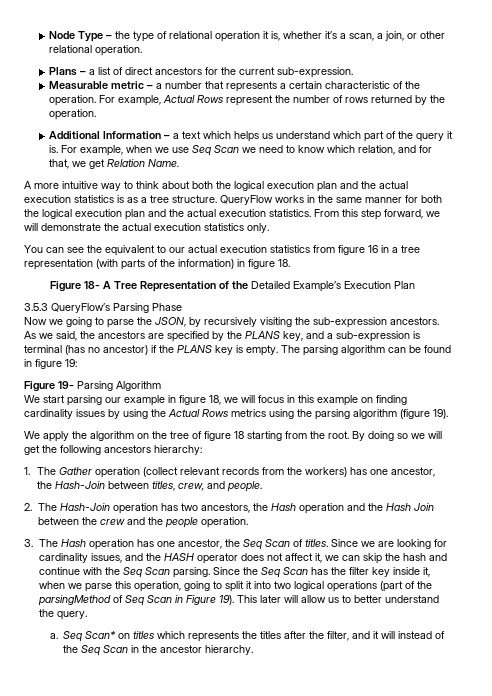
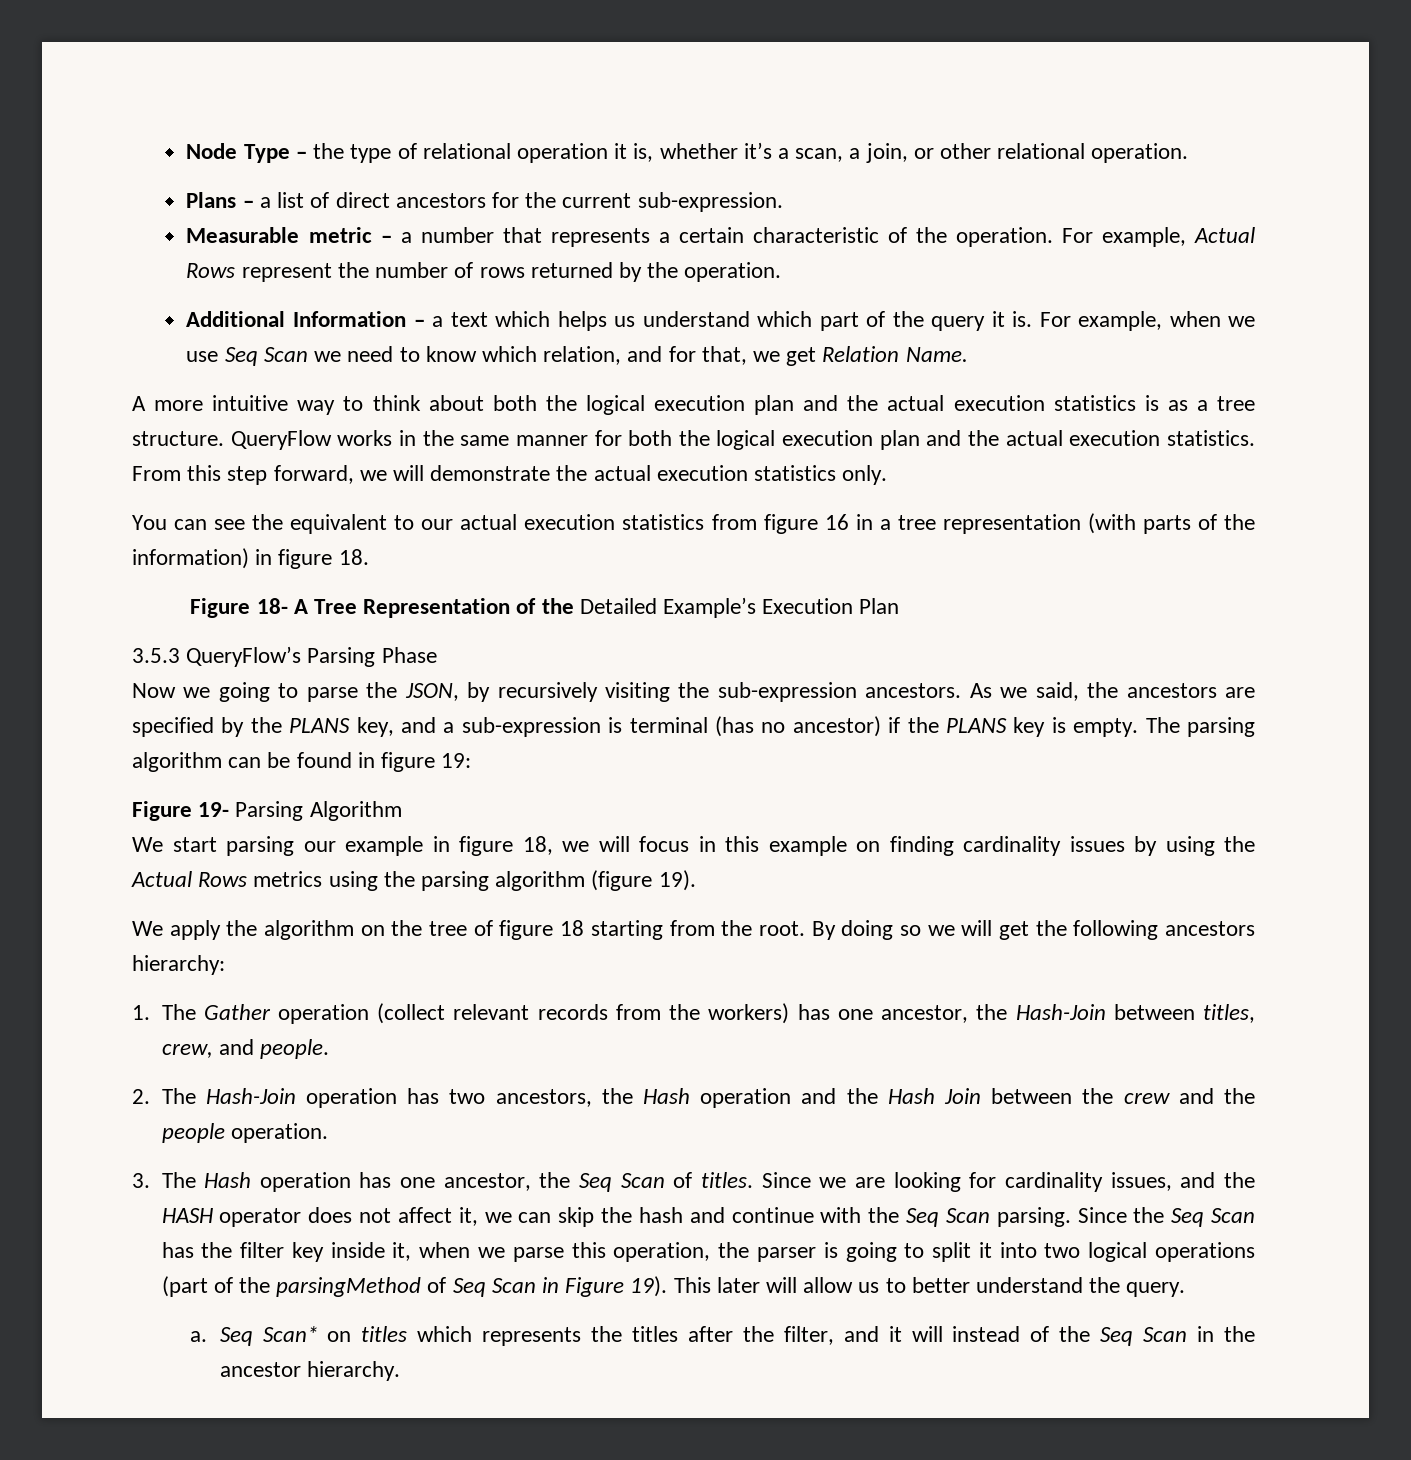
(181, 586) none -> [718,1242,838,1262] the parser is

